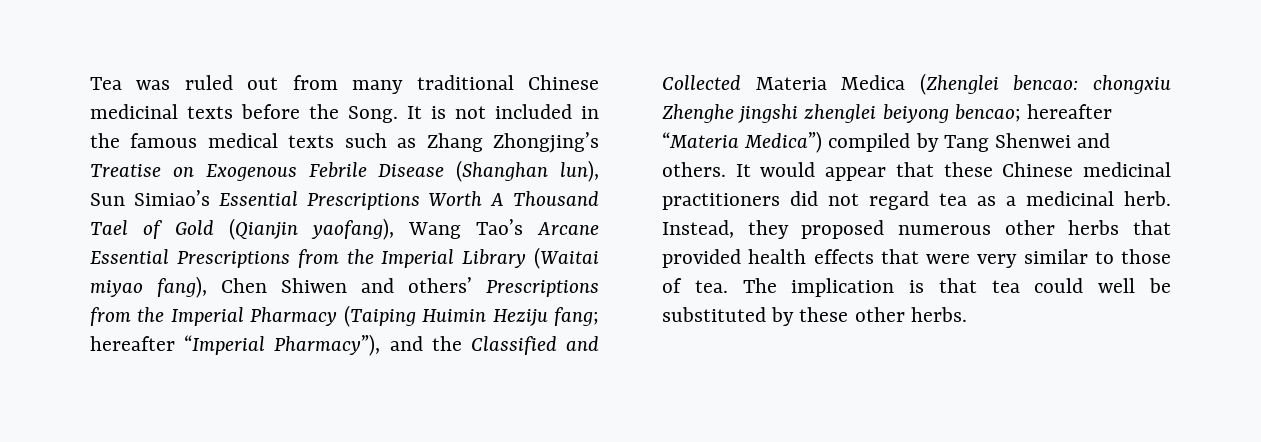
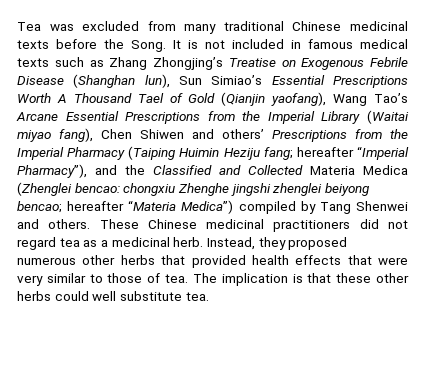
[184,75,279,90] ruled out -> [82,21,140,31] excluded
[90,133,120,148] the -> (301, 44) none
[735,162,993,181] It would appear that these -> [99,219,139,229] These
[991,278,1171,293] [662,307,967,326] tea could well be substituted by these other herbs. -> [336,273,409,283] [17,291,209,301] these other herbs could well substitute tea.

